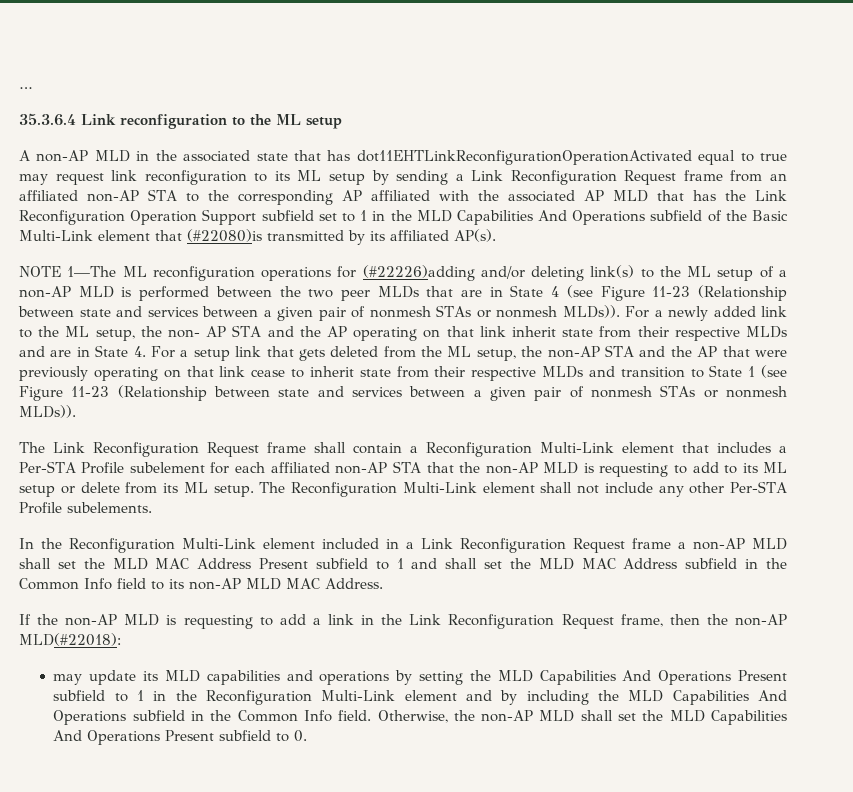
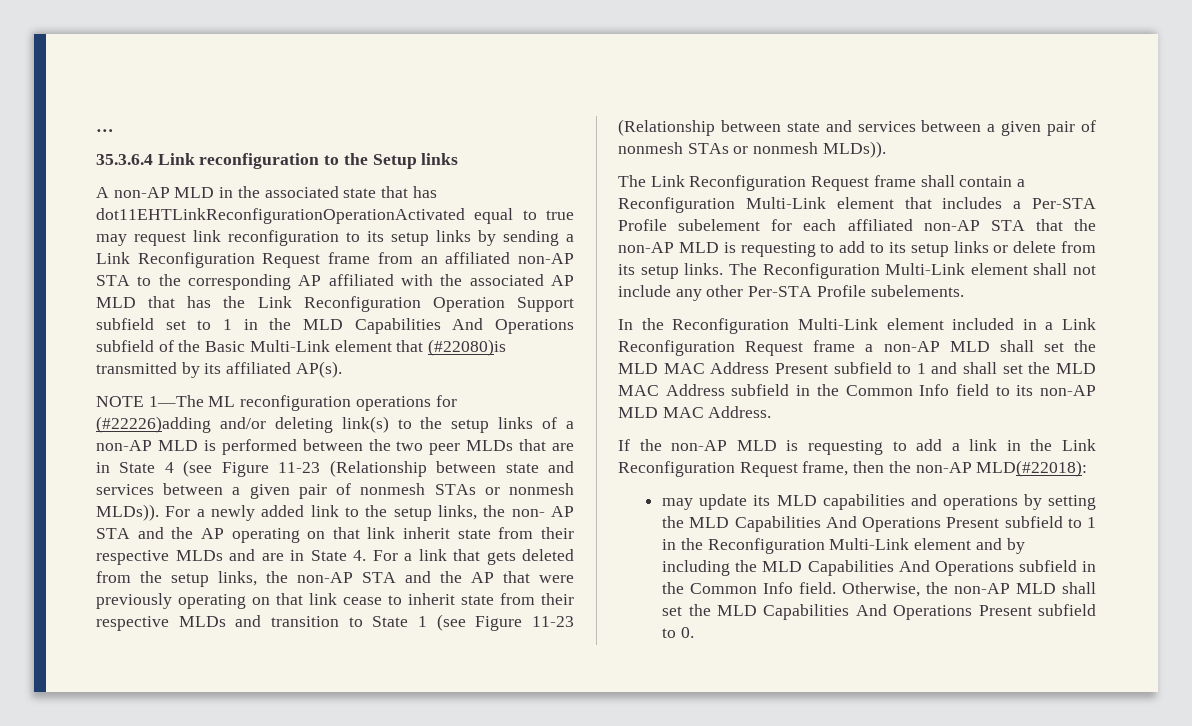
[276,114,342,129] ML setup -> [372,153,459,169] Setup links
[297,170,365,185] ML setup -> [391,230,471,246] setup links
[687,266,754,281] ML setup -> [451,417,534,433] setup links
[65,326,135,341] ML setup, -> [393,505,477,521] setup links,
[193,349,230,361] setup -> (412, 557) none
[447,346,516,361] ML setup, -> [171,571,257,587] setup links,
[762,462,787,473] [19,485,55,497] ML setup -> [910,241,989,257] setup links
[183,482,254,497] ML setup. -> [640,263,724,279] setup links.

